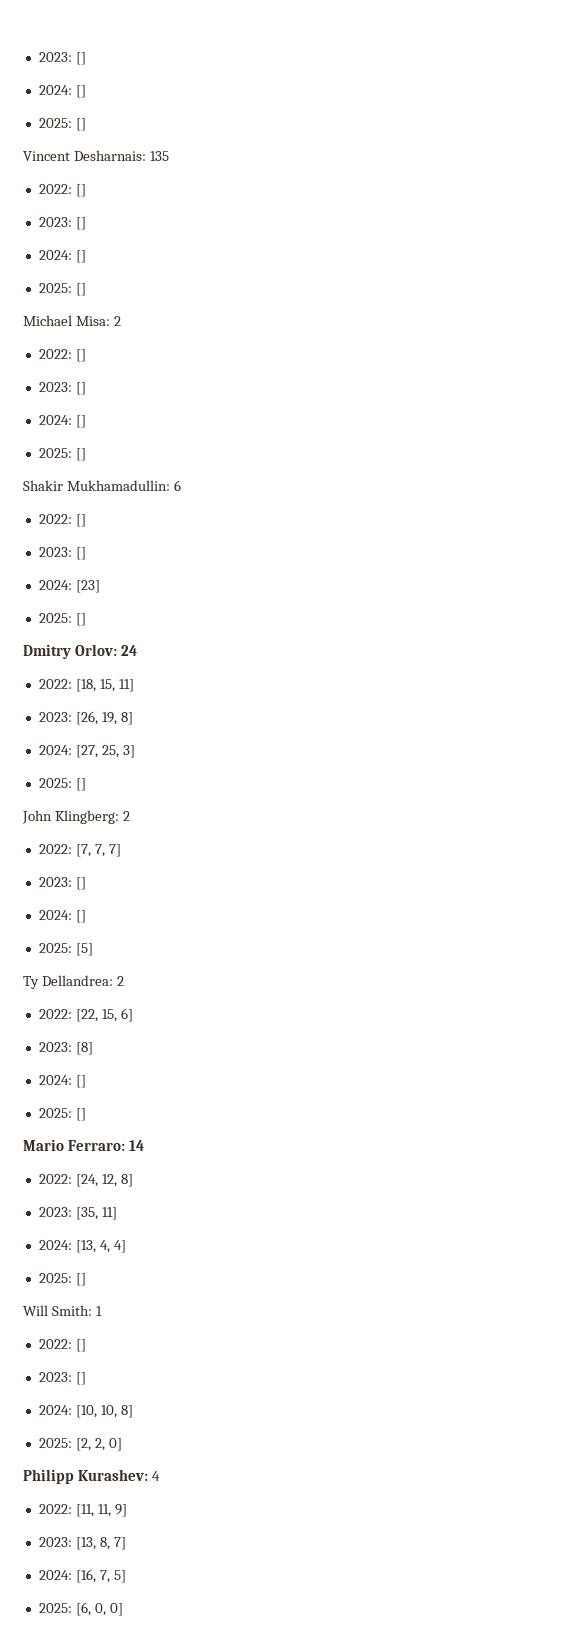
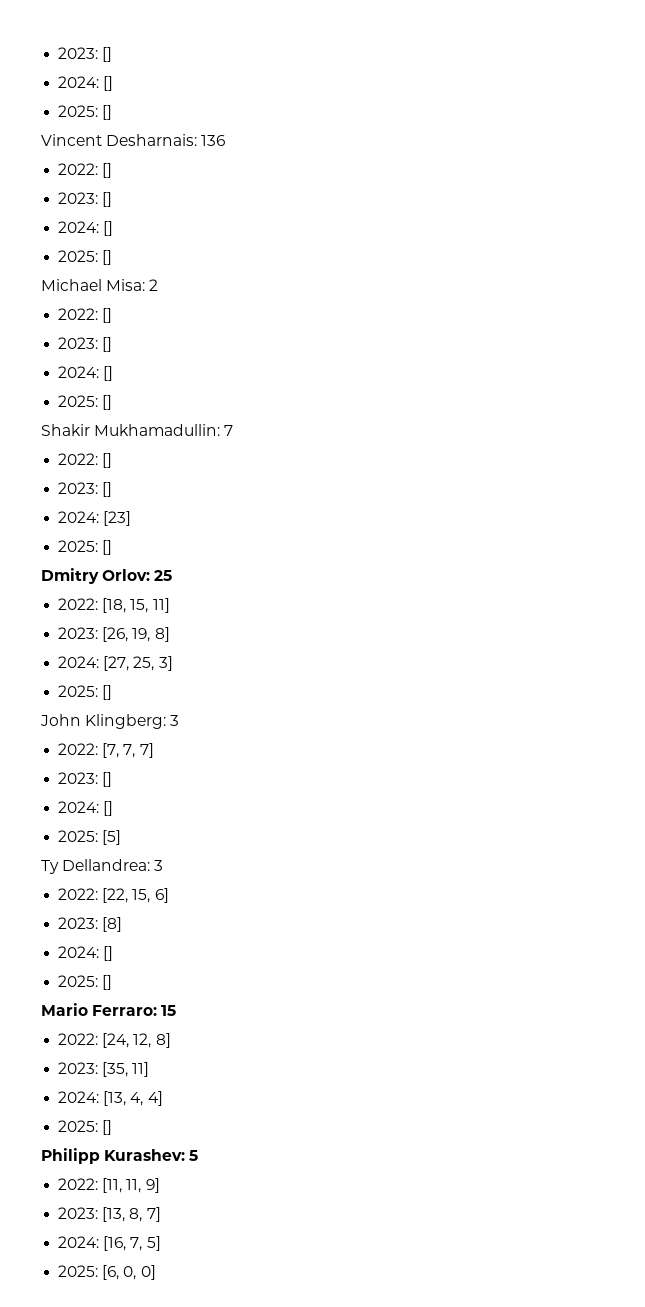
[149,151,169,161] 135 -> [201,135,226,146] 136
[173,480,181,491] 6 -> [224,425,234,436] 7
[120,645,137,656] 24 -> [154,570,173,581] 25
[122,811,130,821] 2 -> [170,715,180,726] 3
[116,976,124,986] 2 -> [154,860,164,871] 3
[128,1140,144,1151] 14 -> [161,1005,177,1016] 15
[23,1305,102,1316] [38,1339,86,1352] [38,1372,86,1385] [38,1405,133,1418] [38,1438,122,1451] // Will Smith: 1 // 2022: [] // 2023: [] // 2024: [10, 10, 8] // 2025: [2, 2, 0] -> (113, 1127) none
[151,1471,160,1481] 4 -> [189,1150,199,1161] 5

